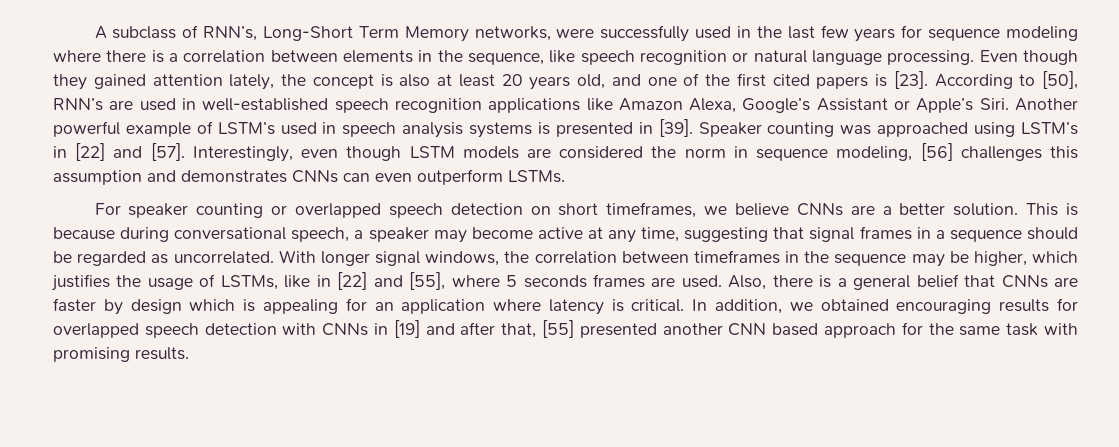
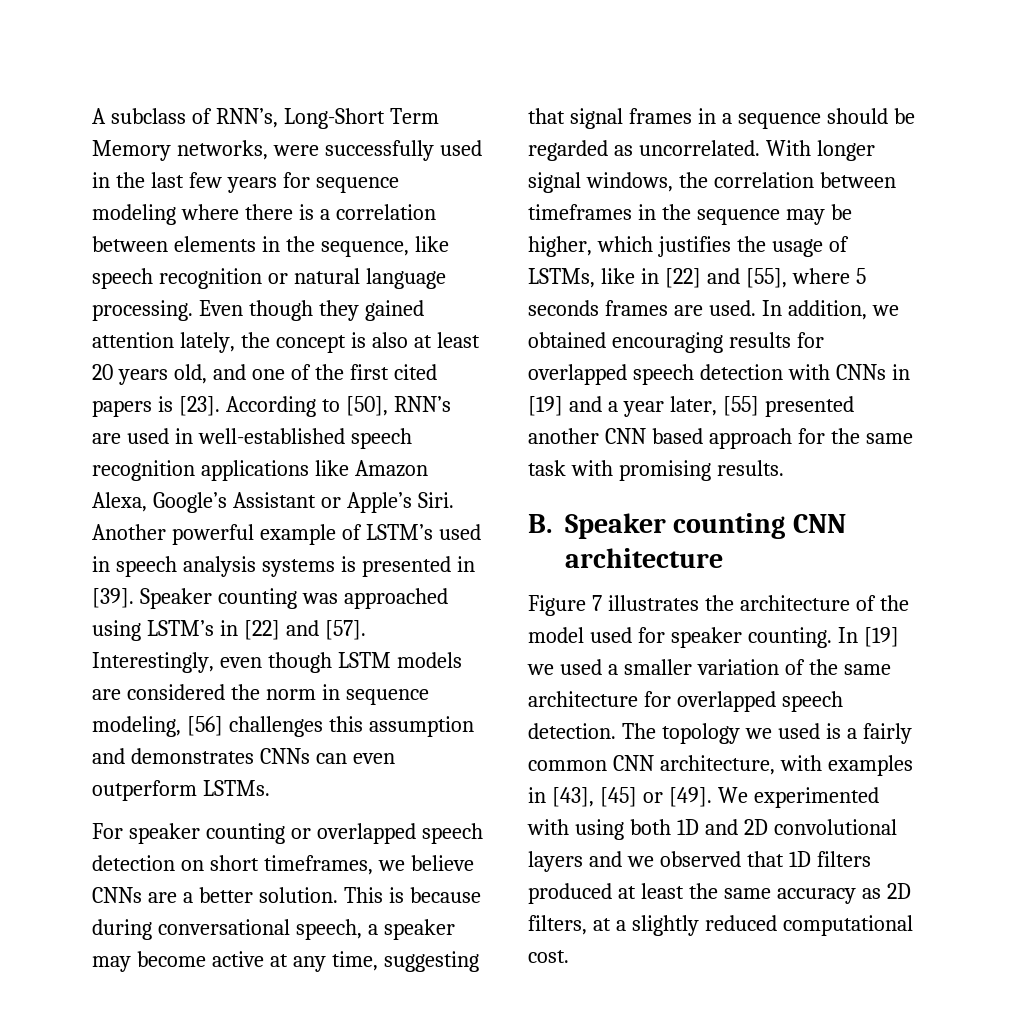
[728,274,1079,290] [53,298,685,315] Also, there is a general belief that CNNs are faster by design which is appealing for an application where latency is critical. -> (756, 308) none
[460,322,537,338] after that, -> [607,396,717,417] a year later,
(189, 353) none -> [528,513,846,539] [565,548,724,568] [528,595,909,616] [528,627,899,648] [527,659,891,675] [528,691,843,712] [528,723,912,744] [528,755,913,776] [528,787,879,808] [527,819,897,840] [528,851,871,872] [528,883,911,904] [528,915,913,936] [528,950,569,963] // B. Speaker counting CNN architecture // Figure 7 illustrates the architecture of the model used for speaker counting. In [19] we used a smaller variation of the same architecture for overlapped speech detection. The topology we used is a fairly common CNN architecture, with examples in [43], [45] or [49]. We experimented with using both 1D and 2D convolutional layers and we observed that 1D filters produced at least the same accuracy as 2D filters, at a slightly reduced computational cost.

